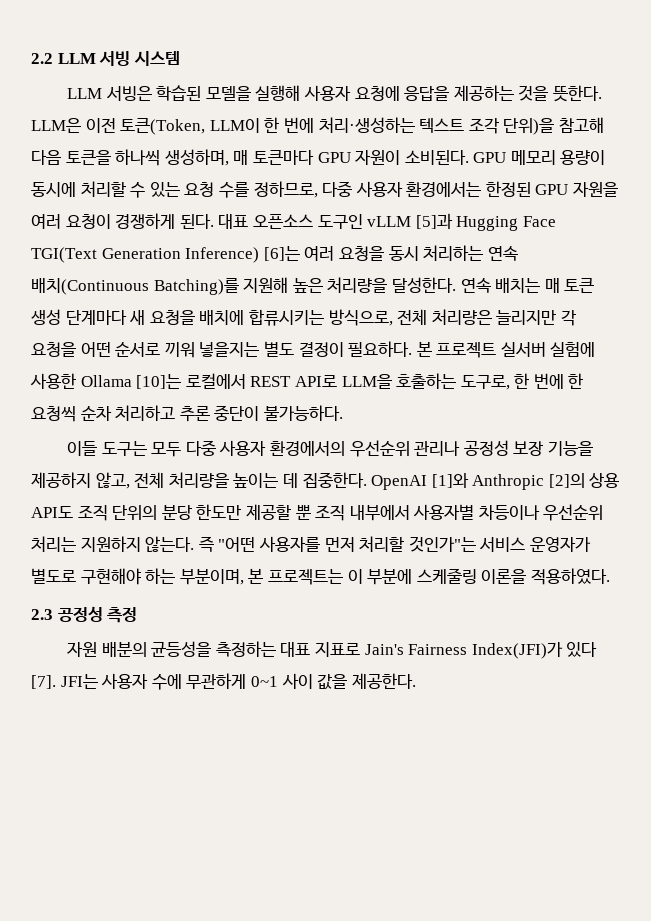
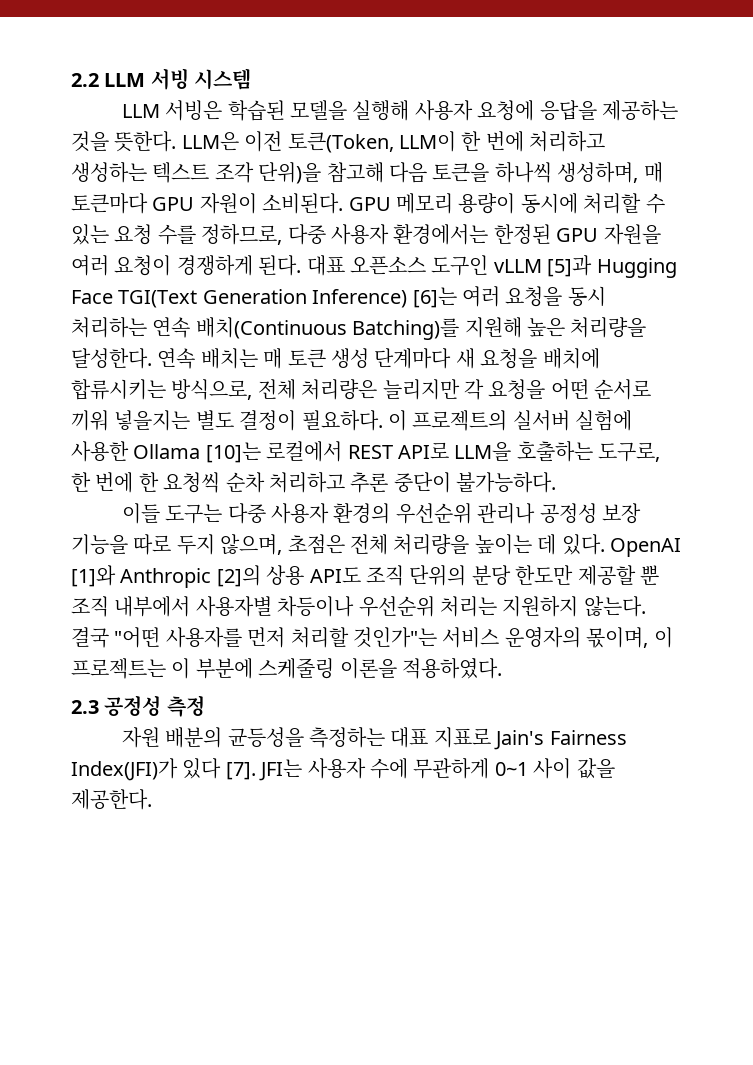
[318,117,415,133] 처리·생성하는 -> [529,131,606,152] [71,162,147,183] 처리하고 생성하는
[416,341,497,358] 본 프로젝트 -> [388,410,508,431] 이 프로젝트의
[151,440,346,457] 모두 다중 사용자 환경에서의 -> [227,503,391,524] 다중 사용자 환경의
[31,472,130,489] 제공하지 않고, -> [133,534,345,555] 따로 두지 않으며, 초점은
[302,472,367,488] 집중한다. -> [561,534,605,555] 있다.
[198,536,214,552] 즉 -> [71,627,109,648] 결국
[529,537,591,552] [31,568,264,585] 운영자가 별도로 구현해야 하는 부분이며, 본 -> [504,627,673,648] 운영자의 몫이며, 이

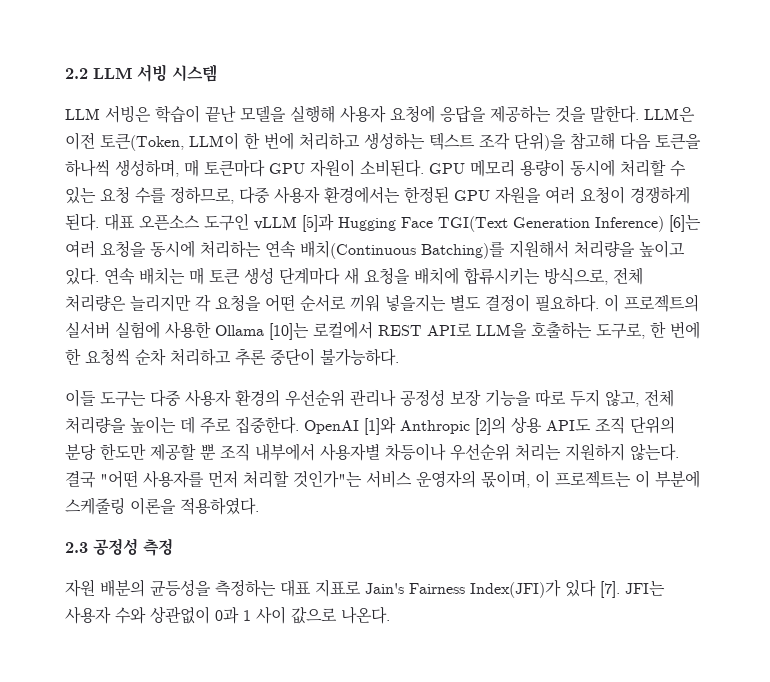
[227,100,285,121] 학습된 -> [155,105,236,123] 학습이 끝난
[114,131,177,152] 뜻한다. -> [590,105,639,123] 말한다.
[567,286,606,307] 동시 -> [150,240,195,258] 동시에
[464,317,647,338] [71,348,152,369] 지원해 높은 처리량을 달성한다. -> [509,240,685,258] [65,267,99,285] 지원해서 처리량을 높이고 있다.
[220,534,345,555] 않으며, 초점은 -> [605,389,639,407] 않고,
[561,534,605,555] 있다. -> [200,416,299,434] 주로 집중한다.
[370,758,615,779] [71,789,152,810] 수에 무관하게 0~1 사이 값을 제공한다. -> [115,606,390,624] 수와 상관없이 0과 1 사이 값으로 나온다.

